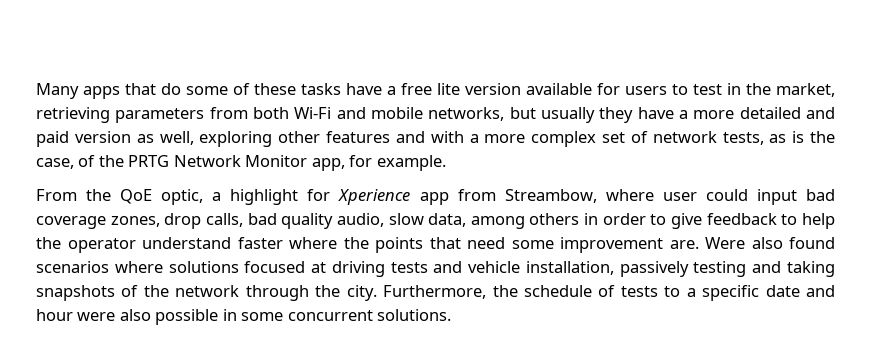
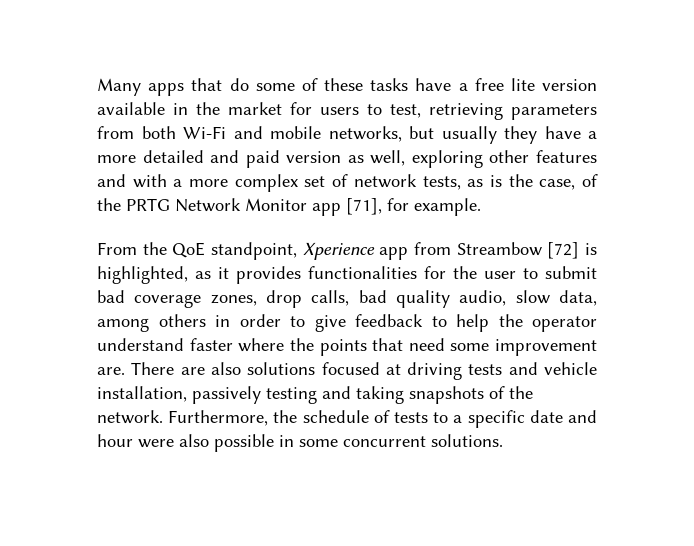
[597,83,835,97] for users to test in the market, -> [173,102,421,118] in the market for users to test,
[311,158,345,171] app, -> [312,198,382,216] app [71],
[161,189,797,205] optic, a highlight for Xperience app from Streambow, where user could input -> [211,242,597,260] [97,266,597,284] standpoint, Xperience app from Streambow [72] is highlighted, as it provides functionalities for the user to submit
[705,237,835,249] [36,261,163,273] Were also found scenarios where -> [131,362,241,375] There are also
[175,285,377,301] network through the city. -> [97,410,163,424] network.

